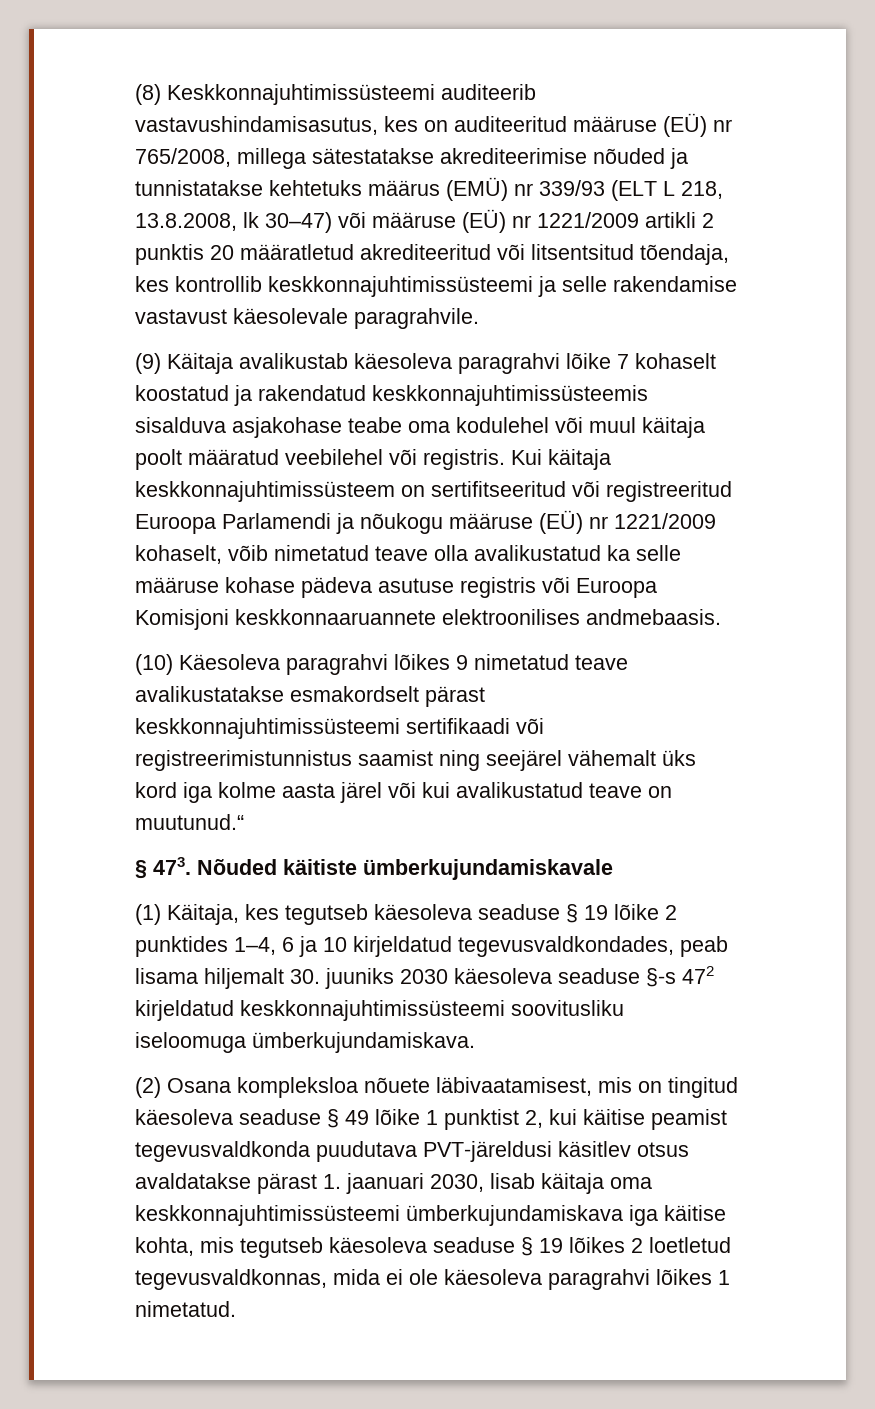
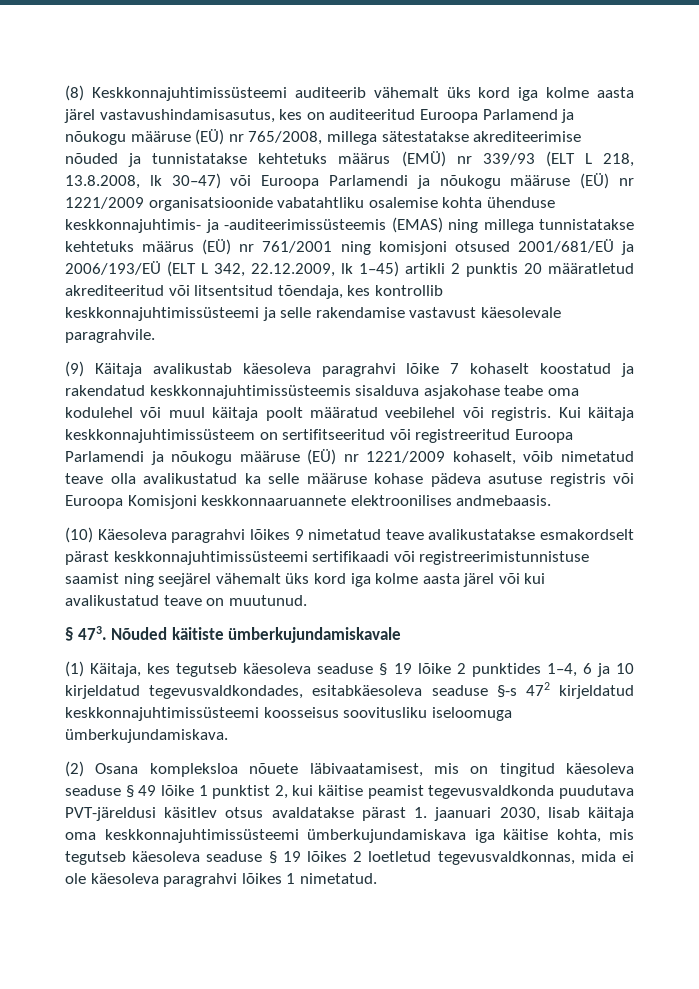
[135,116,567,135] vastavushindamisasutus, kes on auditeeritud -> [373,87,634,101] [64,109,575,123] [65,131,126,145] vähemalt üks kord iga kolme aasta järel vastavushindamisasutus, kes on auditeeritud Euroopa Parlamend ja nõukogu
[372,209,639,233] määruse (EÜ) nr 1221/2009 -> [261,173,634,189] [65,197,555,211] [65,217,634,233] [65,239,634,255] [65,261,399,277] Euroopa Parlamendi ja nõukogu määruse (EÜ) nr 1221/2009 organisatsioonide vabatahtliku osalemise kohta ühenduse keskkonnajuhtimis- ja -auditeerimissüsteemis (EMAS) ning millega tunnistatakse kehtetuks määrus (EÜ) nr 761/2001 ning komisjoni otsused 2001/681/EÜ ja 2006/193/EÜ (ELT L 342, 22.12.2009, lk 1–45)
[135,750,352,771] registreerimistunnistus -> [419,551,590,565] registreerimistunnistuse
[135,814,244,830] muutunud.“ -> [228,595,307,606] muutunud.
[680,936,728,957] [135,968,552,989] peab lisama hiljemalt 30. juuniks 2030 käesoleva -> [312,685,423,696] esitabkäesoleva
(505, 1010) none -> [263,707,339,718] koosseisus

